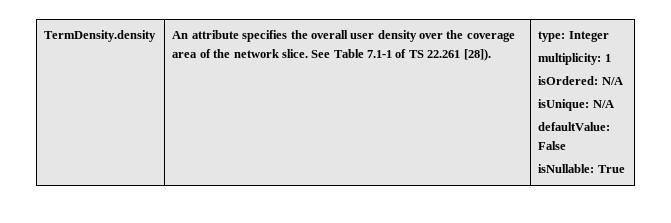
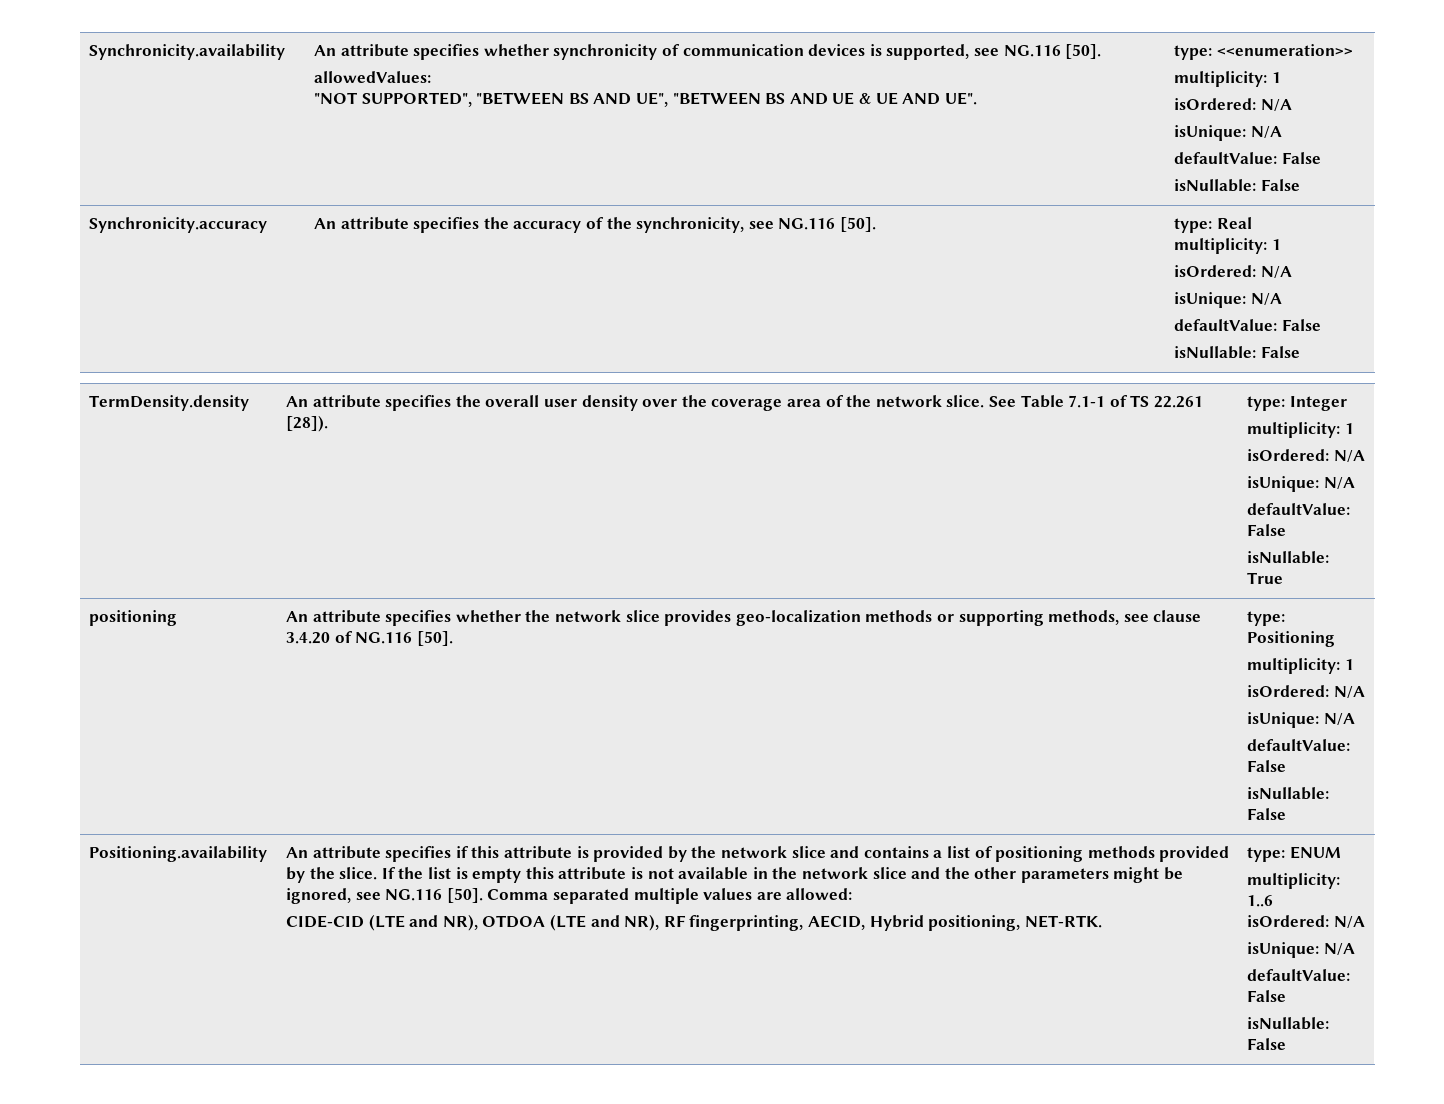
(44, 36) none -> [89,44,286,60] [314,44,1102,60] [314,71,432,83] [314,92,977,107] [1174,44,1353,60] [1174,71,1281,87] [1174,98,1292,111] [1174,125,1282,141] [1174,152,1321,164] [1174,179,1300,192] [89,217,268,233] [314,217,876,233] [1174,217,1252,233] [1174,238,1281,254] [1174,265,1292,278] [1174,292,1282,308] [1174,319,1321,331] [1174,346,1300,359] Synchronicity.availability | An attribute specifies whether synchronicity of communication devices is supported, see NG.116 [50]. // allowedValues: // "NOT SUPPORTED", "BETWEEN BS AND UE", "BETWEEN BS AND UE & UE AND UE". | type: <<enumeration>> // multiplicity: 1 // isOrdered: N/A // isUnique: N/A // defaultValue: False // isNullable: False // Synchronicity.accuracy | An attribute specifies the accuracy of the synchronicity, see NG.116 [50]. | type: Real // multiplicity: 1 // isOrdered: N/A // isUnique: N/A // defaultValue: False // isNullable: False //
(625, 169) none -> [89,610,178,626] [286,610,1202,626] [286,631,453,646] [1247,611,1286,626] [1247,631,1336,647] [1247,658,1354,674] [1247,685,1365,698] [1247,712,1355,728] [1247,739,1351,751] [1247,760,1287,772] [1247,787,1330,800] [1247,808,1287,820] [89,846,268,862] [286,846,1230,862] [286,867,1184,883] [286,888,853,904] [286,914,1102,931] [1247,846,1341,862] [1247,873,1341,889] [1247,895,1274,907] [1247,915,1365,928] [1247,942,1355,958] [1247,969,1351,981] [1247,990,1287,1002] [1247,1017,1330,1030] [1247,1038,1287,1050] // positioning | An attribute specifies whether the network slice provides geo-localization methods or supporting methods, see clause 3.4.20 of NG.116 [50]. | type: Positioning // multiplicity: 1 // isOrdered: N/A // isUnique: N/A // defaultValue: False // isNullable: False // Positioning.availability | An attribute specifies if this attribute is provided by the network slice and contains a list of positioning methods provided by the slice. If the list is empty this attribute is not available in the network slice and the other parameters might be ignored, see NG.116 [50]. Comma separated multiple values are allowed: // CIDE-CID (LTE and NR), OTDOA (LTE and NR), RF fingerprinting, AECID, Hybrid positioning, NET-RTK. | type: ENUM // multiplicity: 1..6 // isOrdered: N/A // isUnique: N/A // defaultValue: False // isNullable: False

